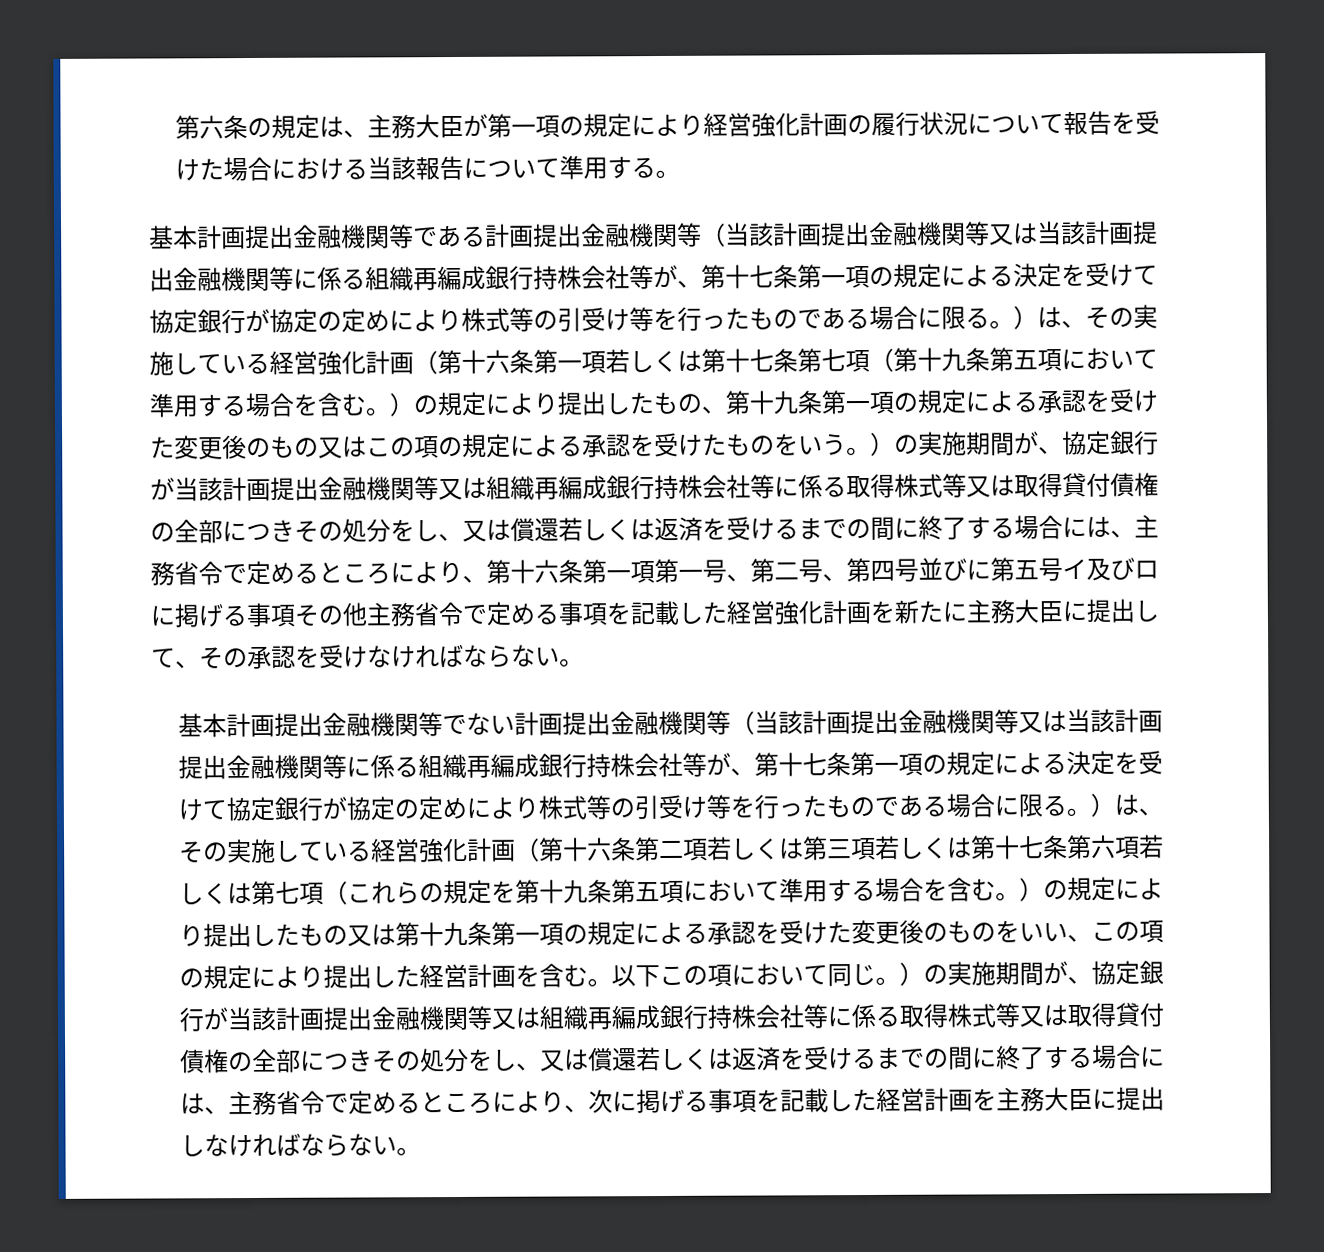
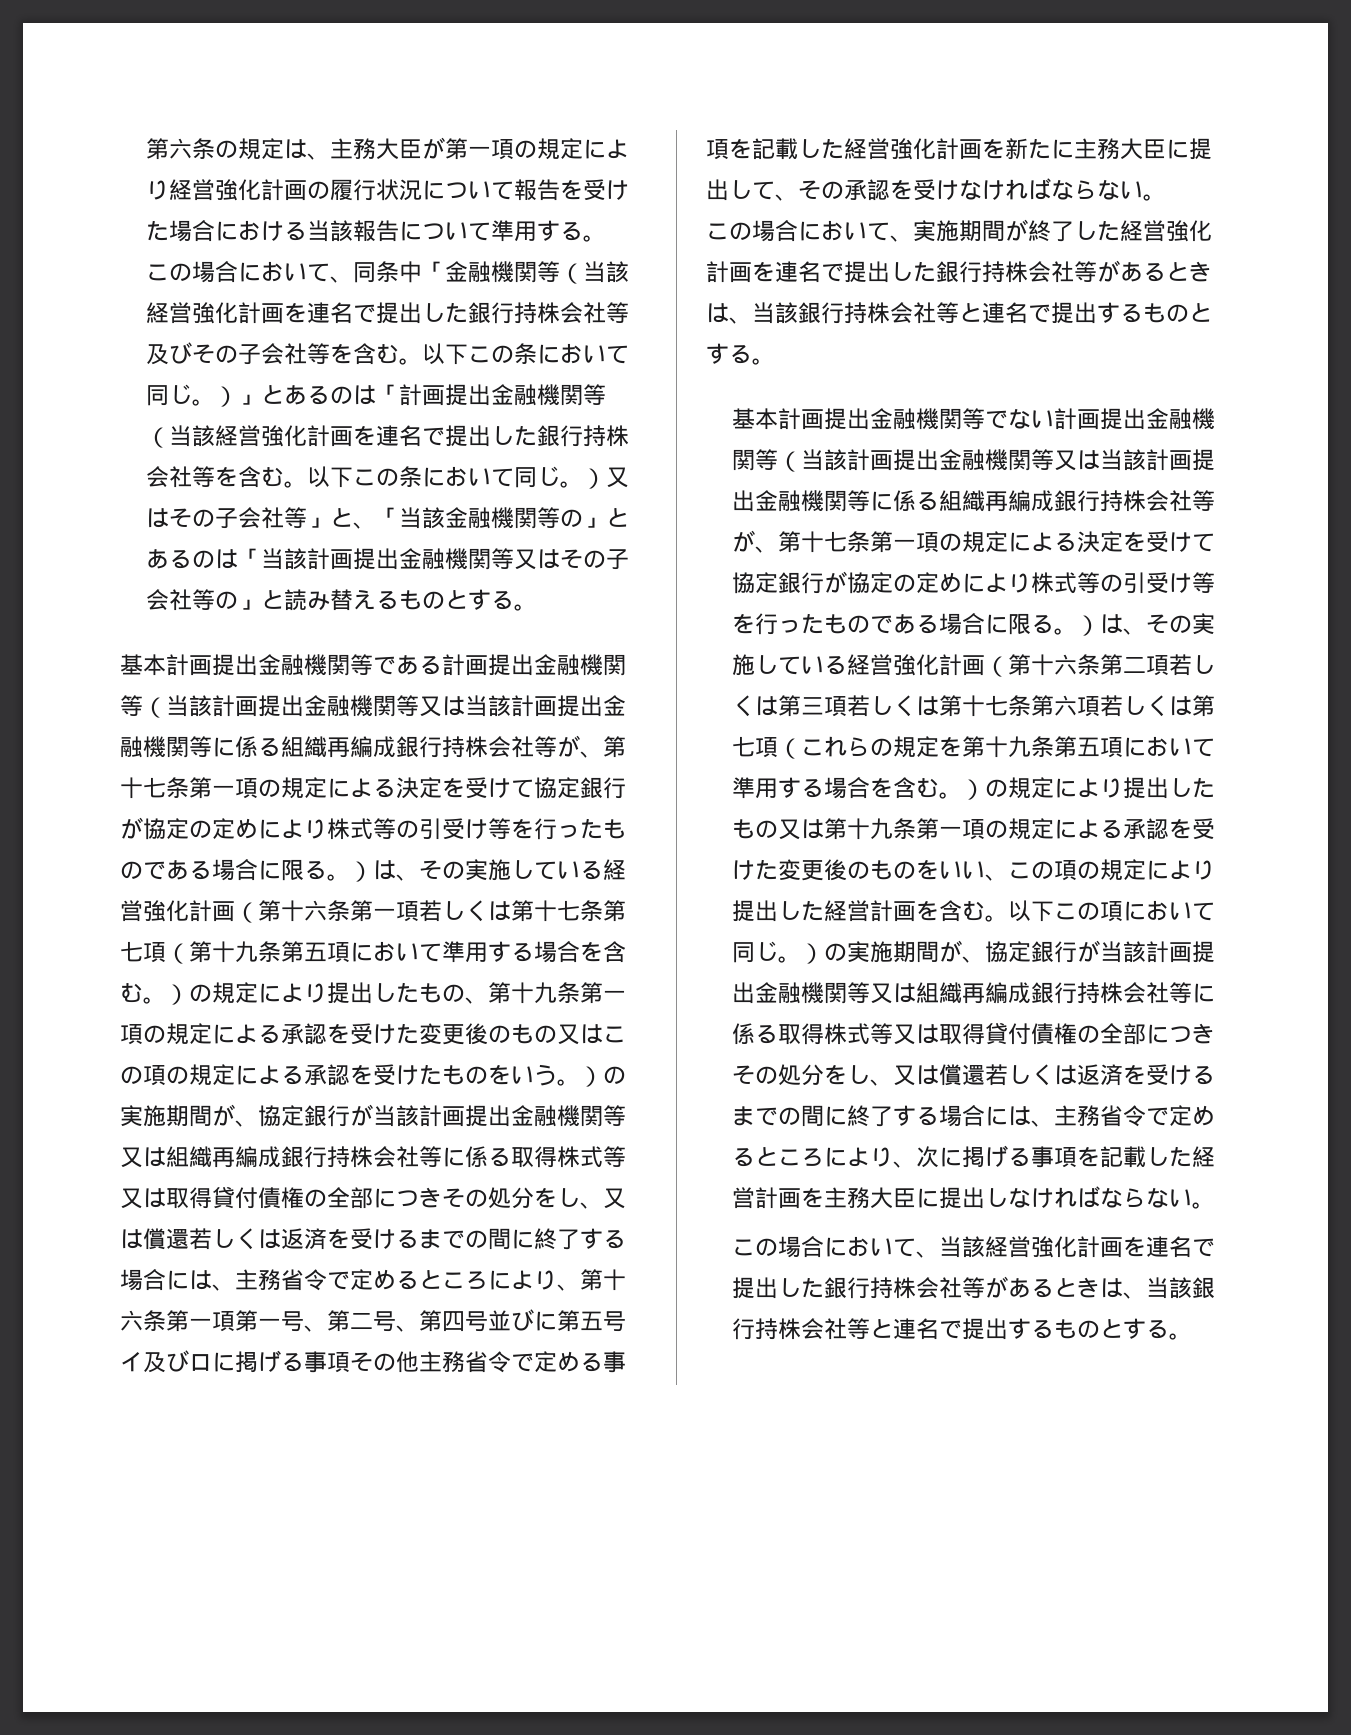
(681, 174) none -> [146,261,630,284] [146,302,630,324] [146,342,630,365] [146,384,607,407] [146,425,630,448] [146,466,630,489] [146,507,630,529] [146,548,630,570] [146,589,538,611] // この場合において、同条中「金融機関等（当該経営強化計画を連名で提出した銀行持株会社等及びその子会社等を含む。以下この条において同じ。）」とあるのは「計画提出金融機関等（当該経営強化計画を連名で提出した銀行持株会社等を含む。以下この条において同じ。）又はその子会社等」と、「当該金融機関等の」とあるのは「当該計画提出金融機関等又はその子会社等の」と読み替えるものとする。
(584, 662) none -> [706,219,1212,242] [706,260,1212,283] [706,302,1212,324] [706,343,775,365] // この場合において、実施期間が終了した経営強化計画を連名で提出した銀行持株会社等があるときは、当該銀行持株会社等と連名で提出するものとする。
(422, 1151) none -> [732,1236,1216,1258] [732,1276,1216,1299] [732,1318,1193,1340] // この場合において、当該経営強化計画を連名で提出した銀行持株会社等があるときは、当該銀行持株会社等と連名で提出するものとする。

